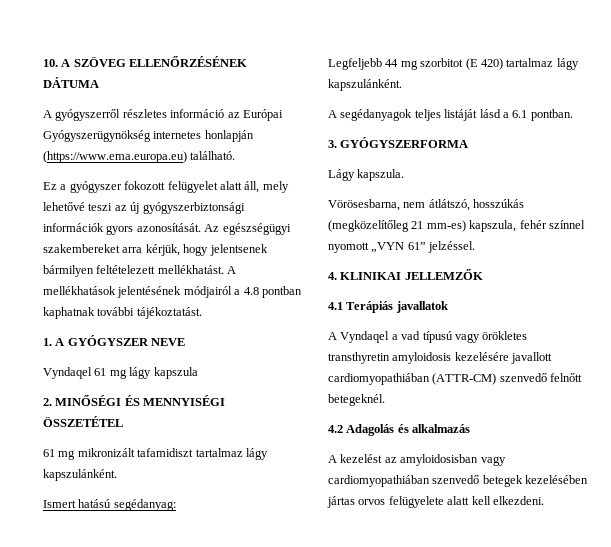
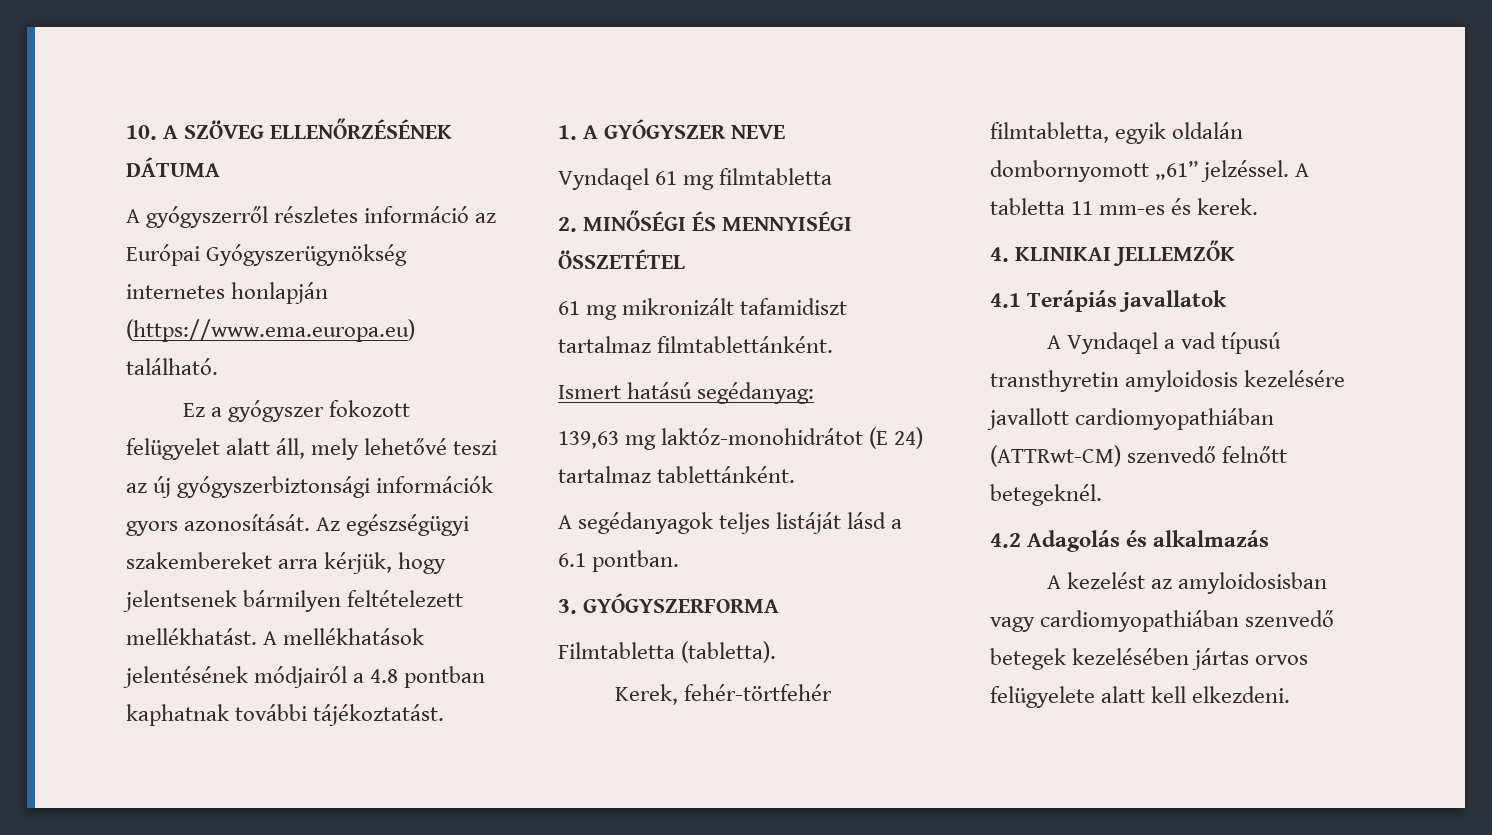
[129,367,198,379] lágy kapszula -> [719,168,833,185] filmtabletta
[245,448,268,460] [43,469,117,481] lágy kapszulánként. -> [657,336,834,353] filmtablettánként.
[328,58,579,70] [328,79,402,91] Legfeljebb 44 mg szorbitot (E 420) tartalmaz lágy kapszulánként. -> [558,427,924,450] [558,466,796,483] 139,63 mg laktóz-monohidrátot (E 24) tartalmaz tablettánként.
[328,169,405,181] [328,199,525,211] [328,220,585,232] [328,241,476,253] Lágy kapszula. // Vörösesbarna, nem átlátszó, hosszúkás (megközelítőleg 21 mm-es) kapszula, fehér színnel nyomott „VYN 61” jelzéssel. -> [558,641,777,663] [614,684,832,705] [990,122,1244,144] [990,160,1310,182] [990,198,1259,215] Filmtabletta (tabletta). // Kerek, fehér-törtfehér filmtabletta, egyik oldalán dombornyomott „61” jelzéssel. A tabletta 11 mm-es és kerek.
[454,331,528,343] vagy örökletes -> (1281, 343) none
[432,373,497,385] (ATTR-CM) -> [990,445,1121,467] (ATTRwt-CM)

